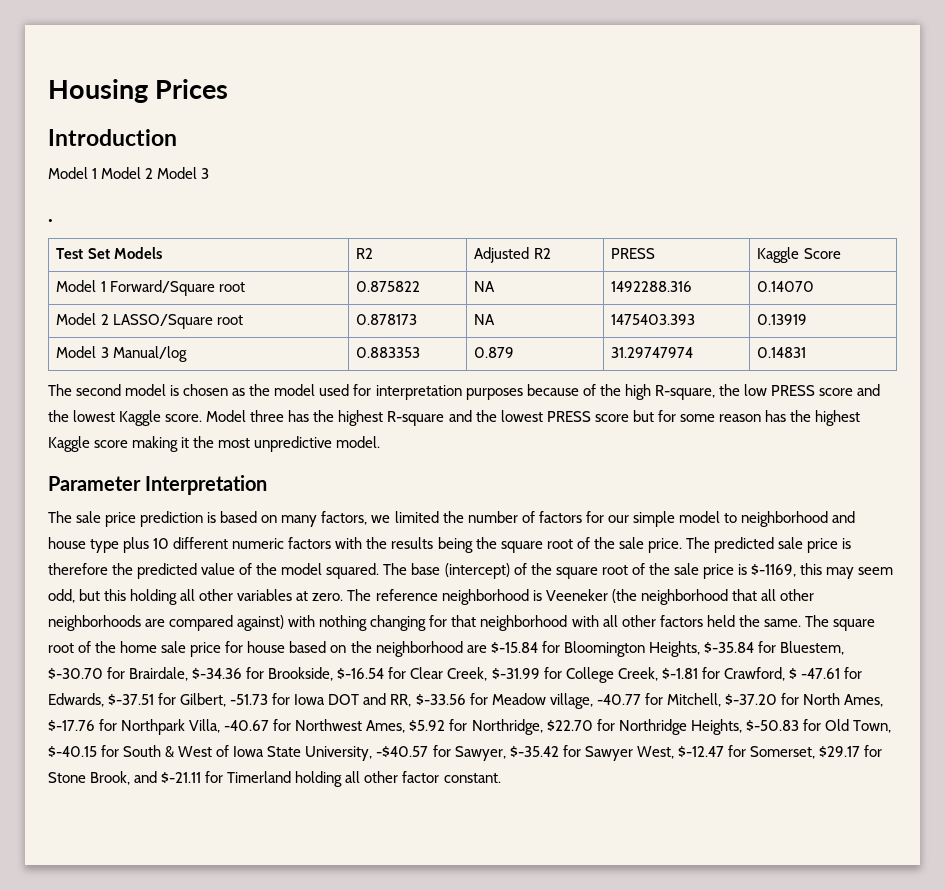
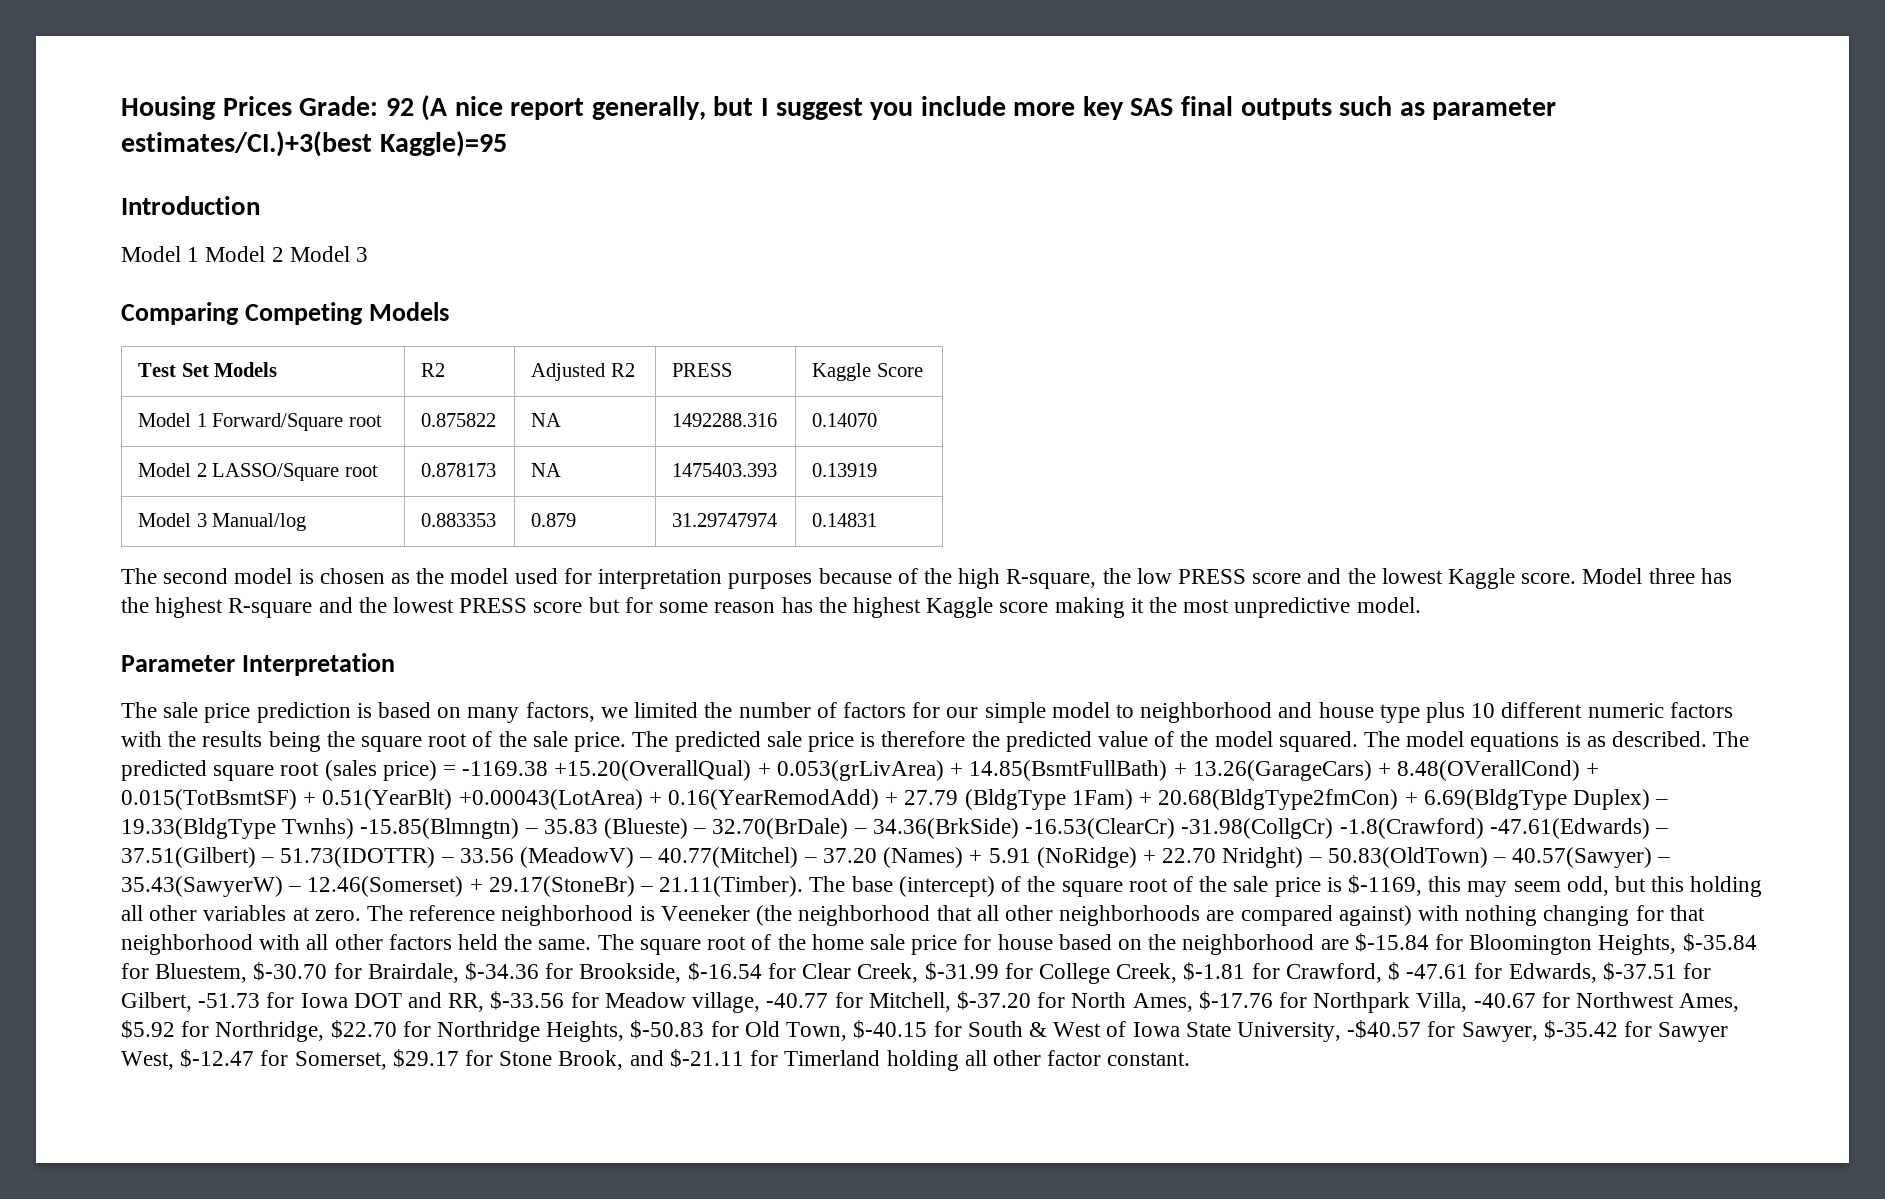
(229, 89) none -> [299,95,1557,121] [121,131,507,157] Grade: 92 (A nice report generally, but I suggest you include more key SAS final outputs such as parameter estimates/CI.)+3(best Kaggle)=95
[48,219,53,222] . -> [121,302,449,325] Comparing Competing Models
(408, 569) none -> [1406,731,1750,752] [121,760,1600,781] [121,789,1669,810] [121,818,1668,839] [121,847,1671,868] [121,876,846,897] model equations is as described. The predicted square root (sales price) = -1169.38 +15.20(OverallQual) + 0.053(grLivArea) + 14.85(BsmtFullBath) + 13.26(GarageCars) + 8.48(OVerallCond) + 0.015(TotBsmtSF) + 0.51(YearBlt) +0.00043(LotArea) + 0.16(YearRemodAdd) + 27.79 (BldgType 1Fam) + 20.68(BldgType2fmCon) + 6.69(BldgType Duplex) – 19.33(BldgType Twnhs) -15.85(Blmngtn) – 35.83 (Blueste) – 32.70(BrDale) – 34.36(BrkSide) -16.53(ClearCr) -31.98(CollgCr) -1.8(Crawford) -47.61(Edwards) – 37.51(Gilbert) – 51.73(IDOTTR) – 33.56 (MeadowV) – 40.77(Mitchel) – 37.20 (Names) + 5.91 (NoRidge) + 22.70 Nridght) – 50.83(OldTown) – 40.57(Sawyer) – 35.43(SawyerW) – 12.46(Somerset) + 29.17(StoneBr) – 21.11(Timber). The

